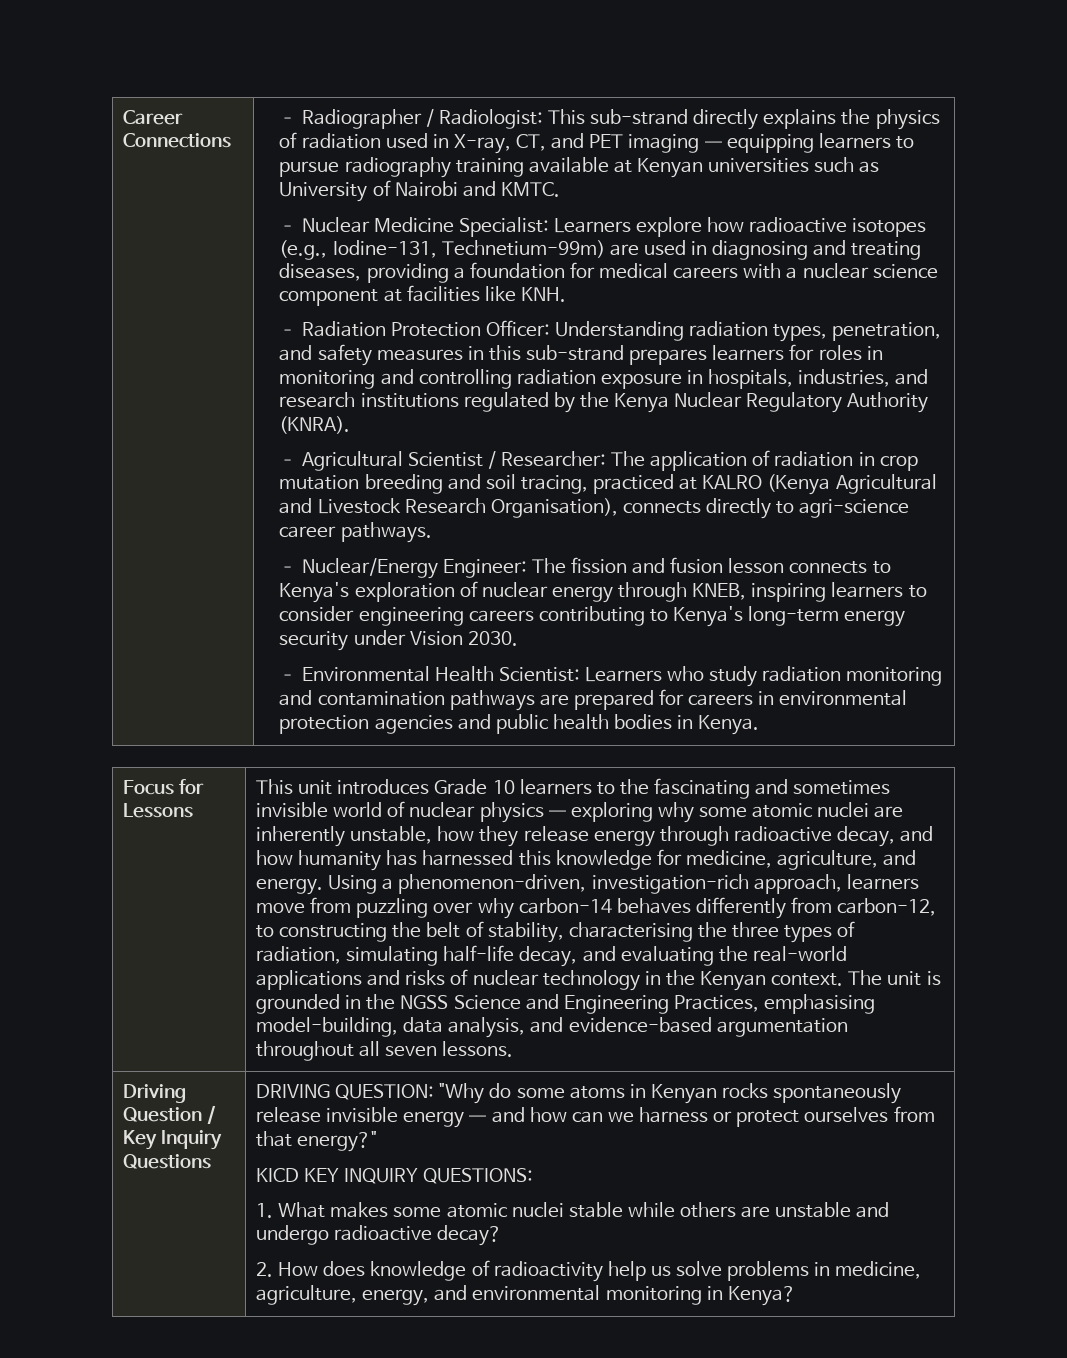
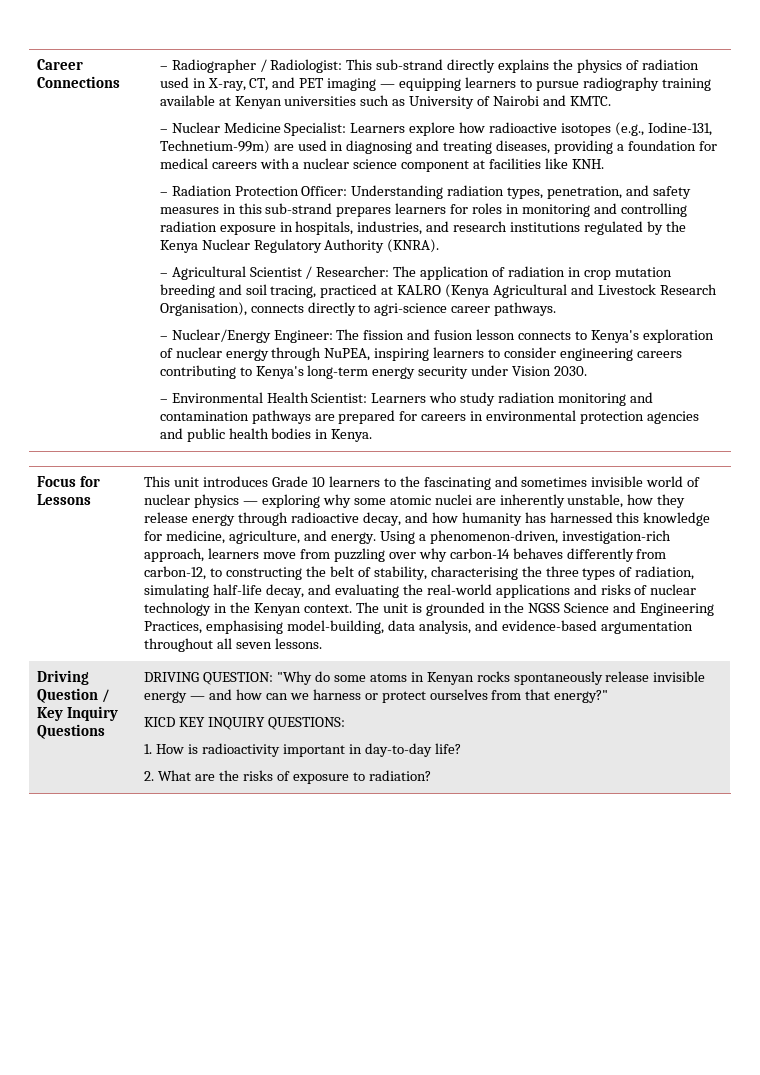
[692,583,747,600] KNEB, -> [324,348,371,361] NuPEA,
[278,1202,890,1218] [256,1225,503,1246] [256,1260,922,1282] [256,1285,796,1306] What makes some atomic nuclei stable while others are unstable and undergo radioactive decay? // 2. How does knowledge of radioactivity help us solve problems in medicine, agriculture, energy, and environmental monitoring in Kenya? -> [156,743,461,757] [144,770,431,784] How is radioactivity important in day-to-day life? // 2. What are the risks of exposure to radiation?

